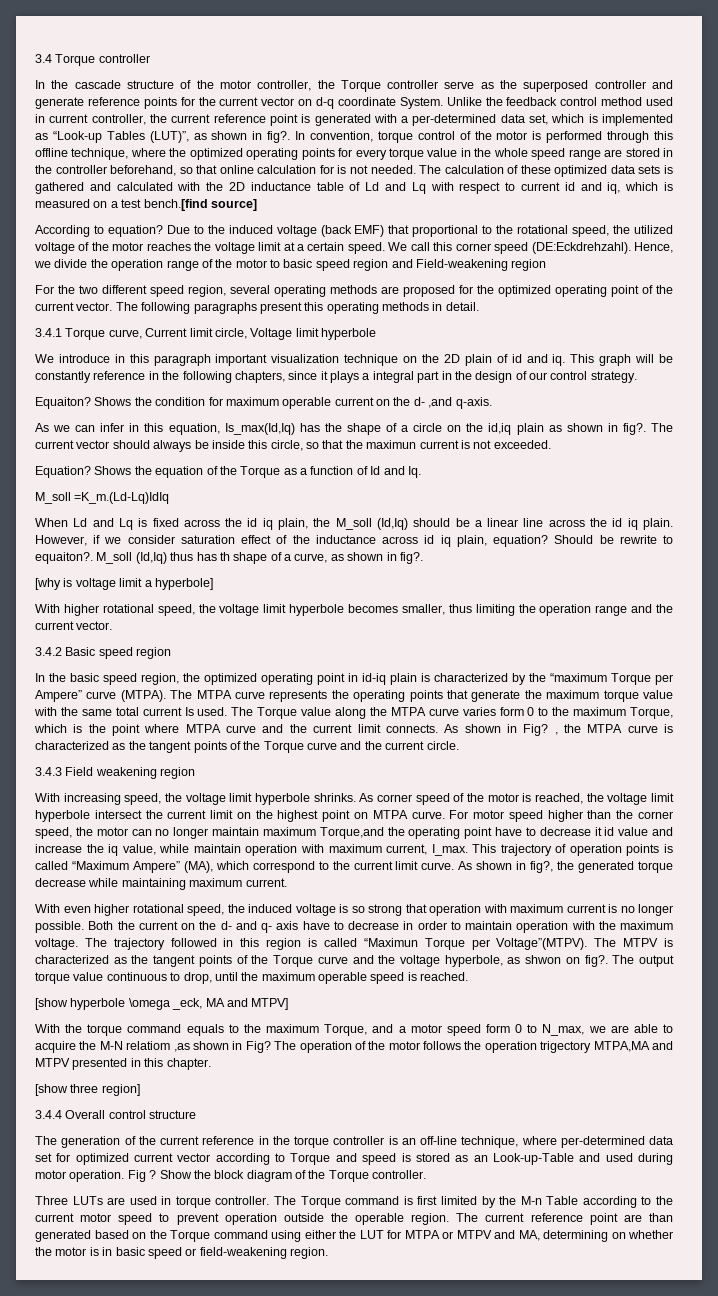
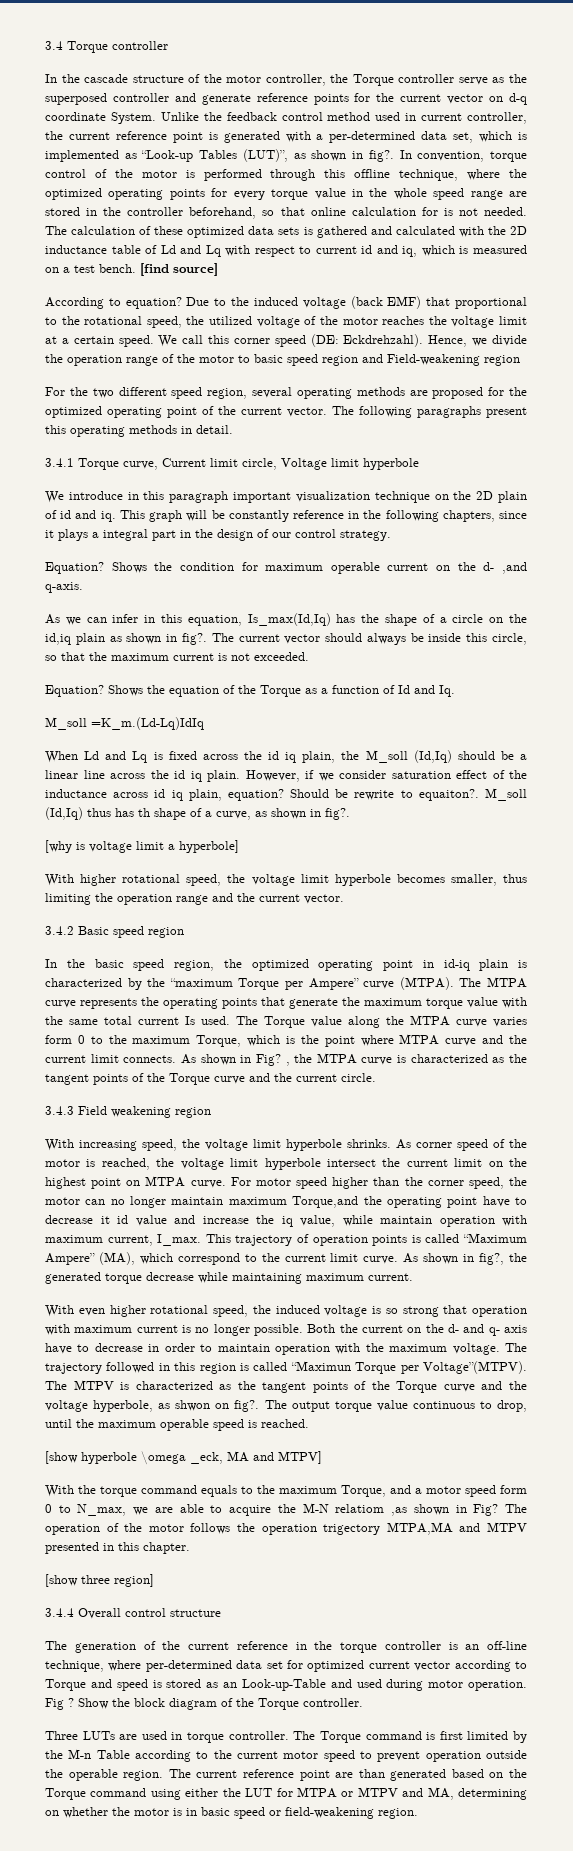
[143,199,208,211] bench.[find -> [99,263,169,276] bench. [find
[531,242,631,254] (DE:Eckdrehzahl). -> [310,334,424,347] (DE: Eckdrehzahl).
[35,397,91,409] Equaiton? -> [45,562,104,574] Equation?
[366,440,417,449] maximun -> [111,653,169,661] maximum

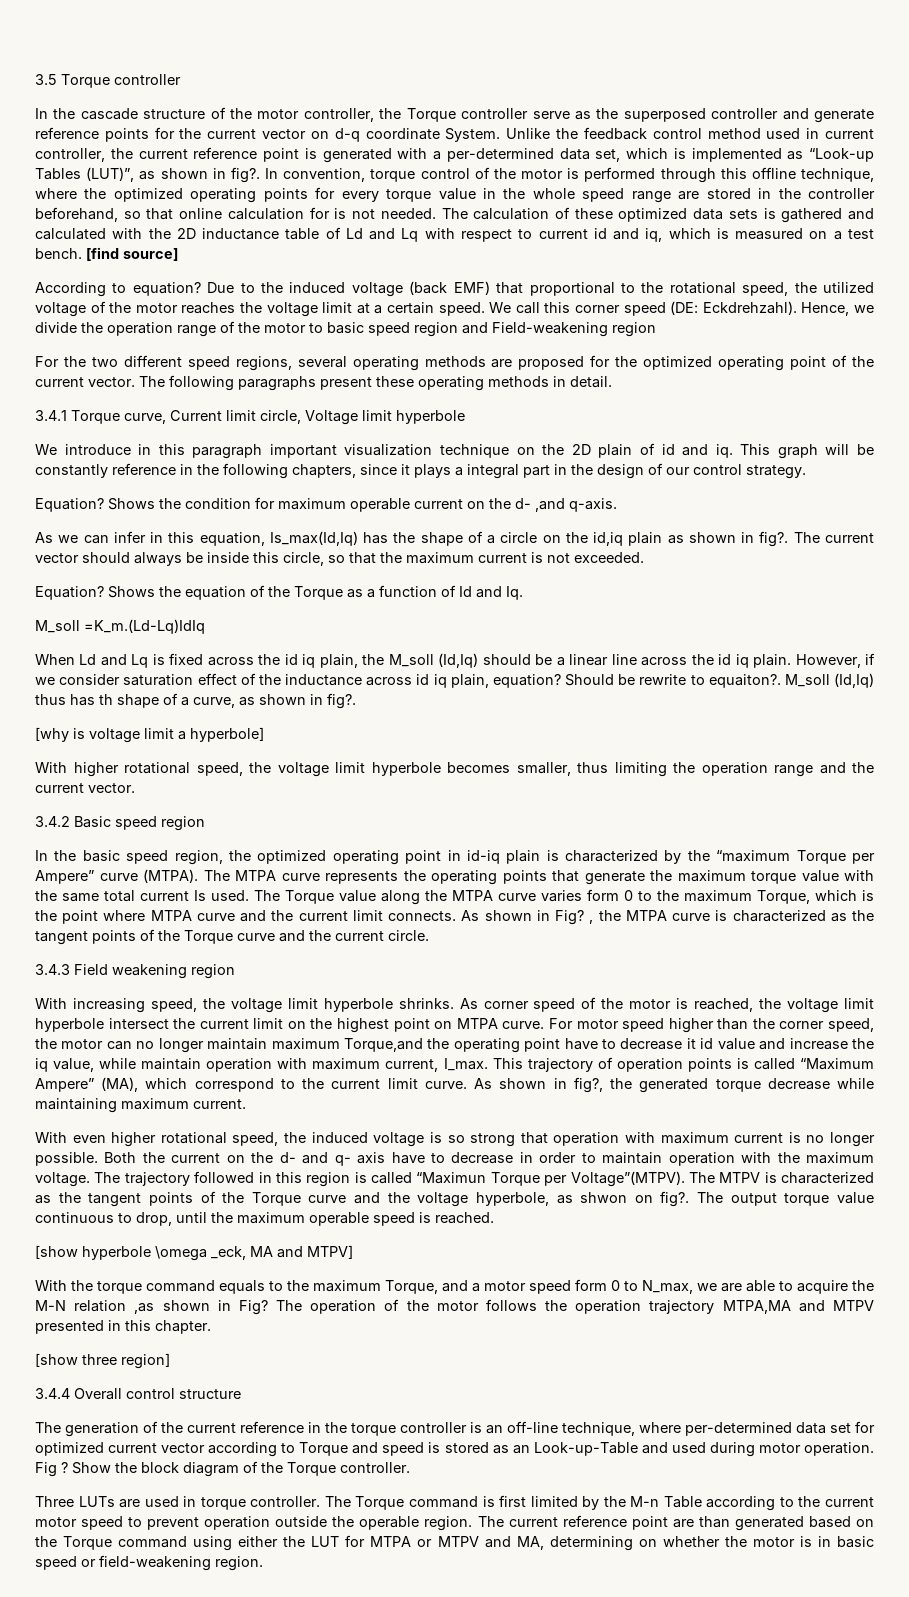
[45,41,63,50] 3.4 -> [35,74,57,85] 3.5
[207,388,248,399] region, -> [235,356,292,371] regions,
[45,425,66,434] this -> [376,376,414,387] these
[335,1504,385,1513] relatiom -> [74,1300,127,1312] relation
[323,1524,381,1535] trigectory -> [649,1300,715,1314] trajectory

